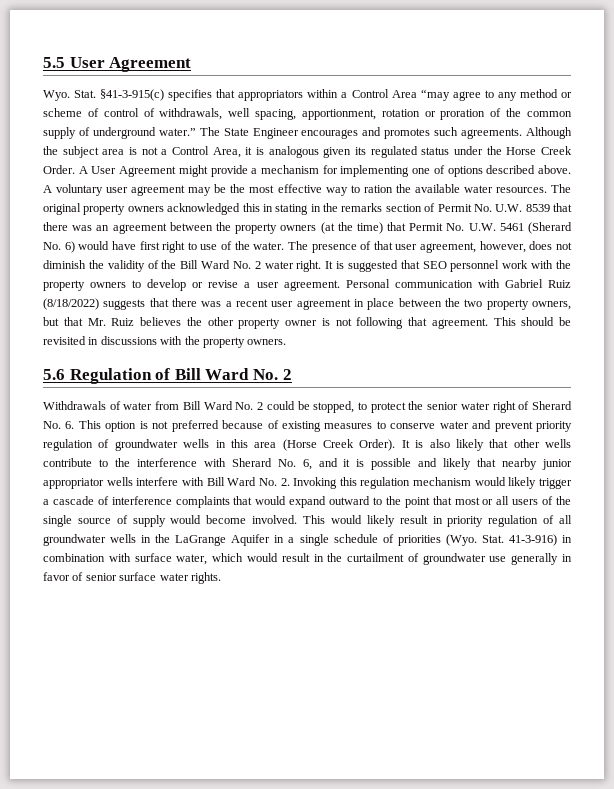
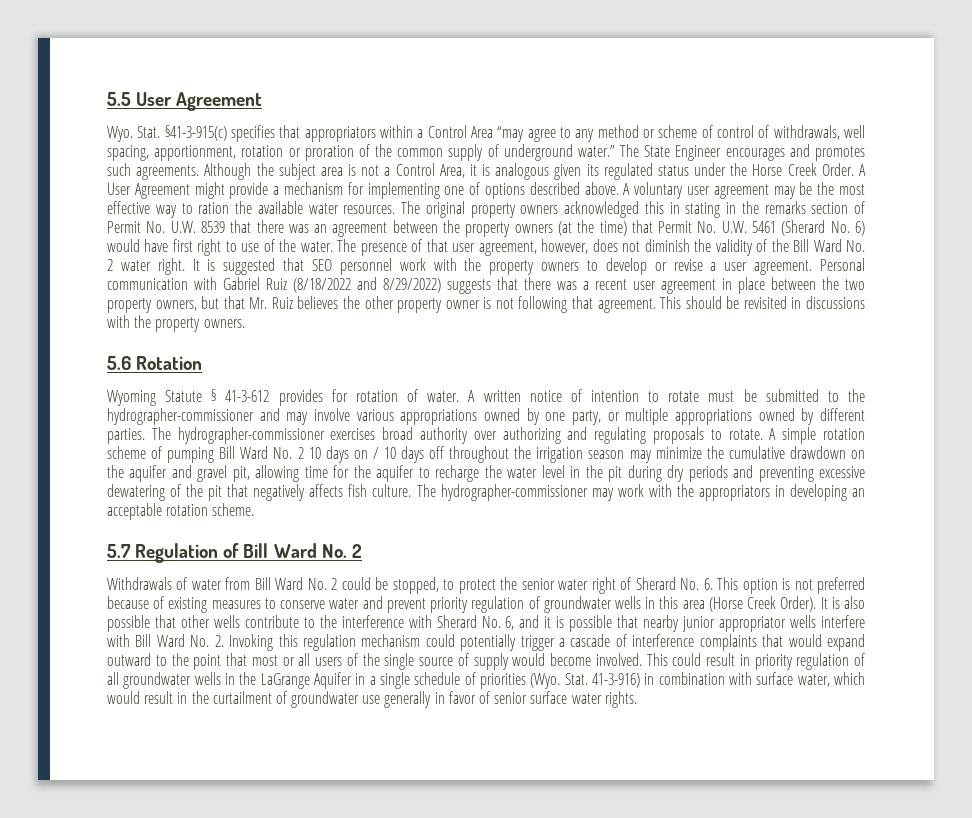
[43,298,99,310] (8/18/2022) -> [293,277,441,293] (8/18/2022 and 8/29/2022)
(65, 374) none -> [136,356,203,370] [107,389,865,406] [107,408,865,425] [107,427,865,444] [107,446,865,463] [107,465,866,482] [107,484,865,501] [107,503,255,520] [107,544,131,558] Rotation // Wyoming Statute § 41-3-612 provides for rotation of water. A written notice of intention to rotate must be submitted to the hydrographer-commissioner and may involve various appropriations owned by one party, or multiple appropriations owned by different parties. The hydrographer-commissioner exercises broad authority over authorizing and regulating proposals to rotate. A simple rotation scheme of pumping Bill Ward No. 2 10 days on / 10 days off throughout the irrigation season may minimize the cumulative drawdown on the aquifer and gravel pit, allowing time for the aquifer to recharge the water level in the pit during dry periods and preventing excessive dewatering of the pit that negatively affects fish culture. The hydrographer-commissioner may work with the appropriators in developing an acceptable rotation scheme. // 5.7
[455,439,484,451] likely -> [107,615,150,632] possible
[418,458,472,470] and likely -> (613, 623) none
[474,477,537,489] would likely -> [425,634,517,651] could potentially
[330,515,395,527] would likely -> [672,653,702,666] could

